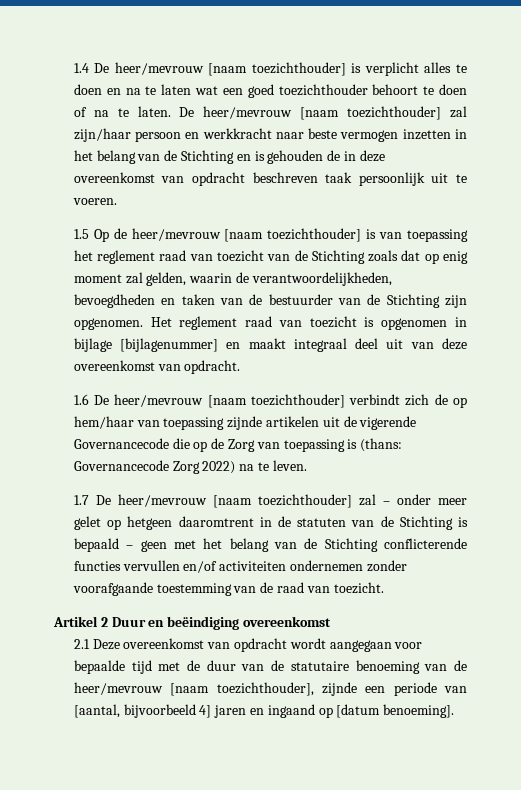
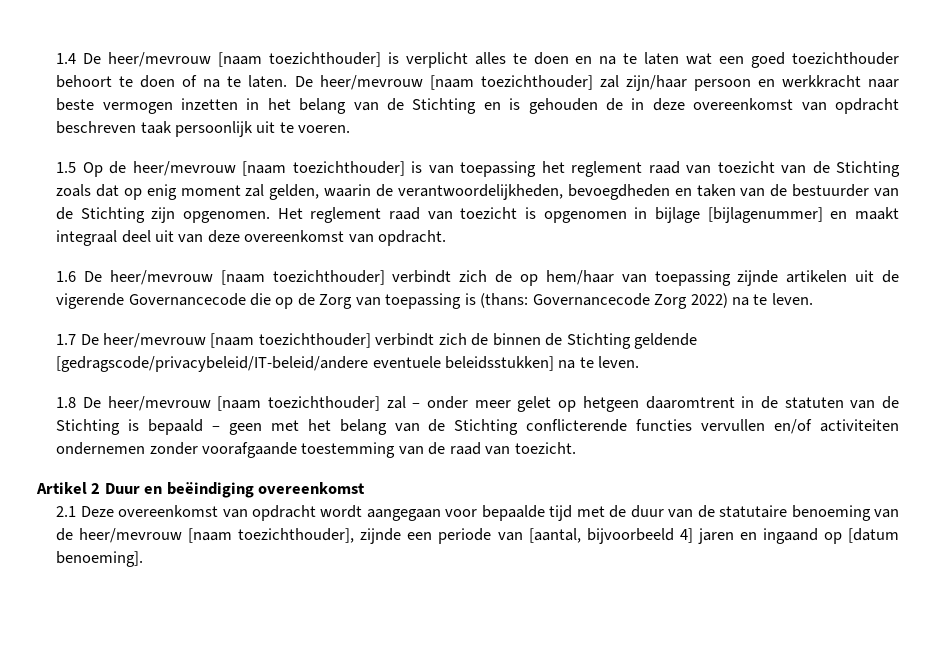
(352, 501) none -> [375,333,698,349] [56,356,640,372] [56,396,380,411] verbindt zich de binnen de Stichting geldende [gedragscode/privacybeleid/IT-beleid/andere eventuele beleidsstukken] na te leven. // 1.8 De heer/mevrouw [naam toezichthouder]

